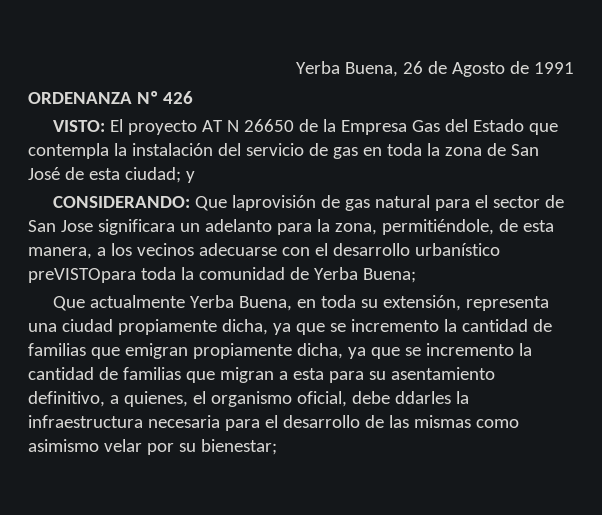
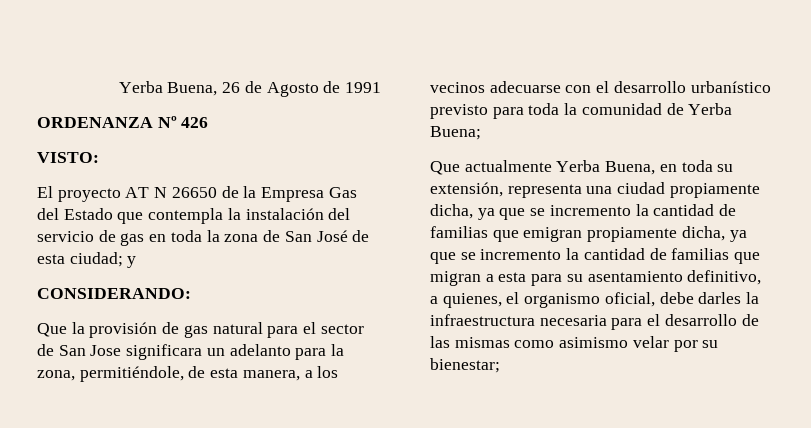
(106, 126) none -> (99, 157) //
[195,195,317,211] Que laprovisión -> [37,322,158,338] // Que la provisión
[28,268,136,283] preVISTOpara -> [430,104,524,119] previsto para
[394,391,451,404] ddarles -> [698,292,742,304] darles

